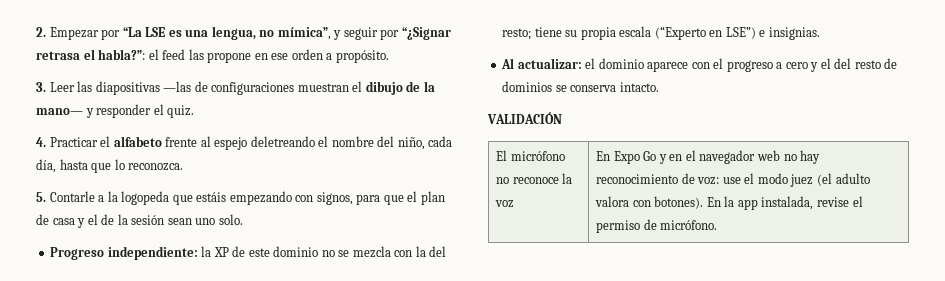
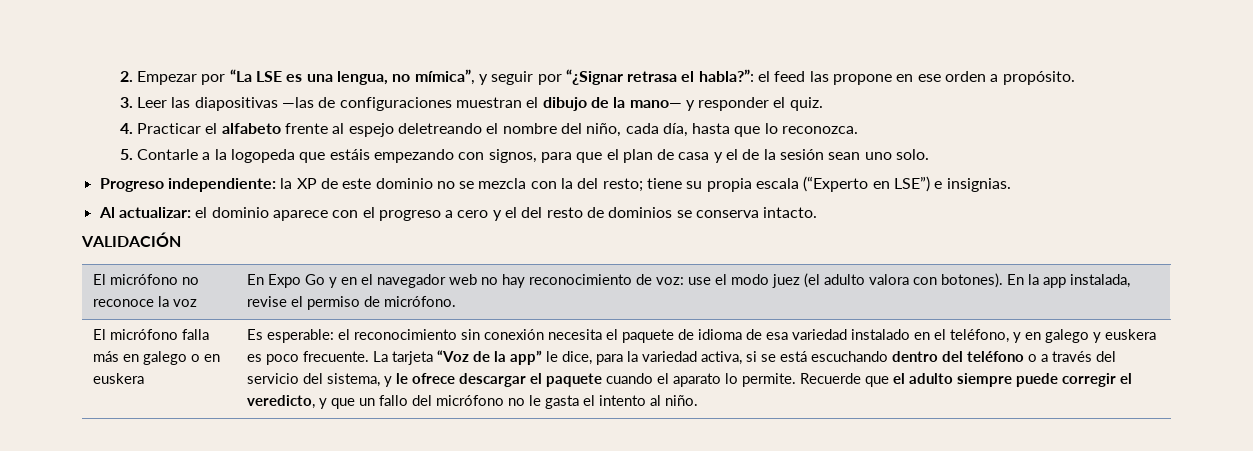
(718, 225) none -> [92,329,209,340] [92,351,220,365] [92,373,144,384] [246,329,1156,343] [246,350,1116,365] [246,373,1132,387] [246,395,698,409] // El micrófono falla más en galego o en euskera | Es esperable: el reconocimiento sin conexión necesita el paquete de idioma de esa variedad instalado en el teléfono, y en galego y euskera es poco frecuente. La tarjeta “Voz de la app” le dice, para la variedad activa, si se está escuchando dentro del teléfono o a través del servicio del sistema, y le ofrece descargar el paquete cuando el aparato lo permite. Recuerde que el adulto siempre puede corregir el veredicto, y que un fallo del micrófono no le gasta el intento al niño.

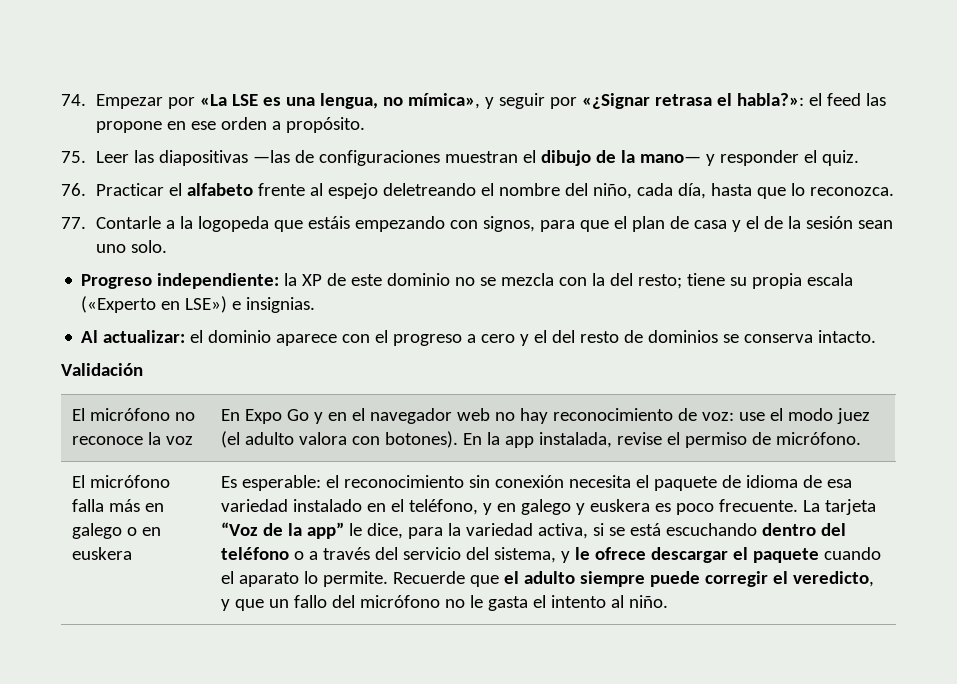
[119,71,133,82] 2. -> [61,94,86,106] 74.
[229,69,252,82] “La -> [200,94,228,106] «La
[414,69,475,85] mímica”, -> [408,93,481,109] mímica»,
[565,69,623,85] “¿Signar -> [582,93,651,109] «¿Signar
[698,69,754,82] habla?”: -> [737,93,805,106] habla?»:
[119,97,133,108] 3. -> [61,151,86,163] 75.
[119,123,133,134] 4. -> [61,183,86,196] 76.
[119,149,133,160] 5. -> [61,217,86,229] 77.
[803,176,931,192] (“Experto en LSE”) -> [81,296,228,313] («Experto en LSE»)
[81,232,181,247] VALIDACIÓN -> [61,363,143,376] Validación

